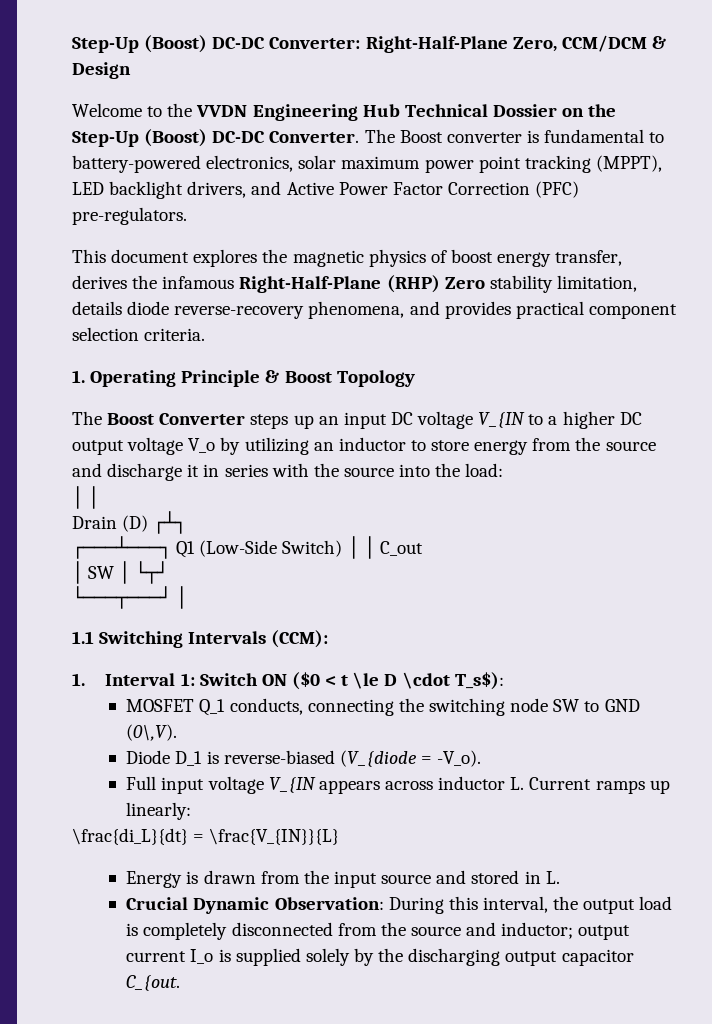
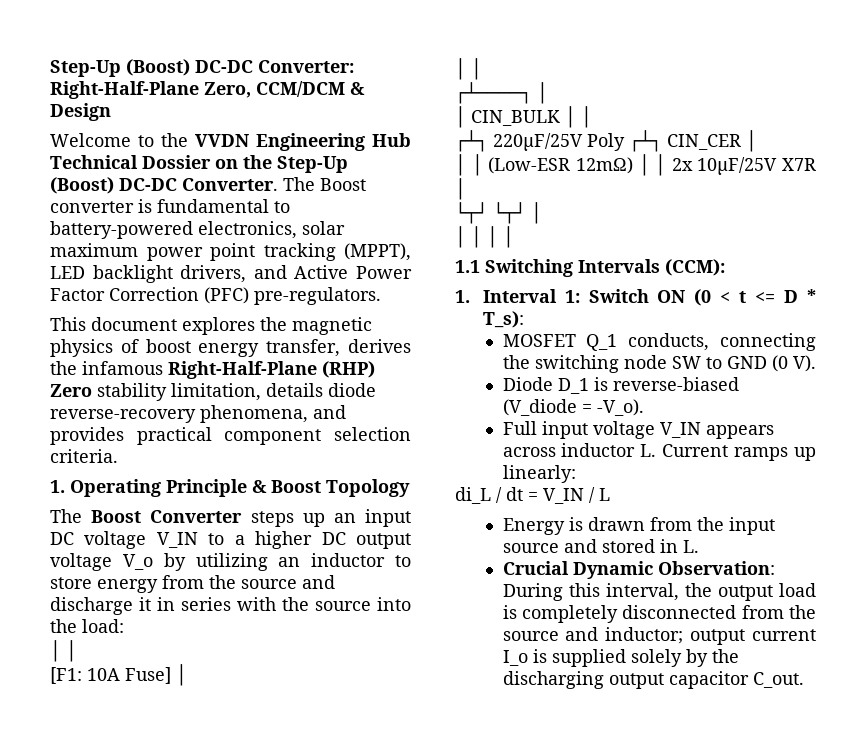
[478,412,526,428] V_{IN -> [156,532,198,548] V_IN
[72,511,187,534] [72,536,423,559] [72,561,169,584] [72,586,171,609] Drain (D) ┌┴┐ // ┌───┴───┐ Q1 (Low-Side Switch) │ │ C_out // │ SW │ └┬┘ // └───┬───┘ -> [50,664,187,686] [455,58,482,80] [455,82,548,104] [455,106,592,128] [455,130,757,152] [455,154,816,176] [455,178,466,200] [455,202,542,224] [455,226,498,248] [F1: 10A Fuse] │ // │ │ // ┌┴────┐ │ // │ CIN_BULK │ │ // ┌┴┐ 220µF/25V Poly ┌┴┐ CIN_CER │ // │ │ (Low-ESR 12mΩ) │ │ 2x 10µF/25V X7R │ // └┬┘ └┬┘ │ // │ │ │
[291,672,320,690] ($0 -> [694,289,712,306] (0
[353,672,504,690] \le D \cdot T_s$): -> [755,289,816,303] [482,311,524,328] <= D * T_s):
[126,724,178,741] (0\,V). -> [771,355,816,372] (0 V).
[339,750,417,767] (V_{diode -> [502,399,577,416] (V_diode
[268,777,316,793] V_{IN -> [659,422,701,438] V_IN
[72,828,340,845] \frac{di_L}{dt} = \frac{V_{IN}}{L} -> [455,487,610,504] di_L / dt = V_IN / L
[126,975,181,991] C_{out. -> [752,672,804,688] C_out.

